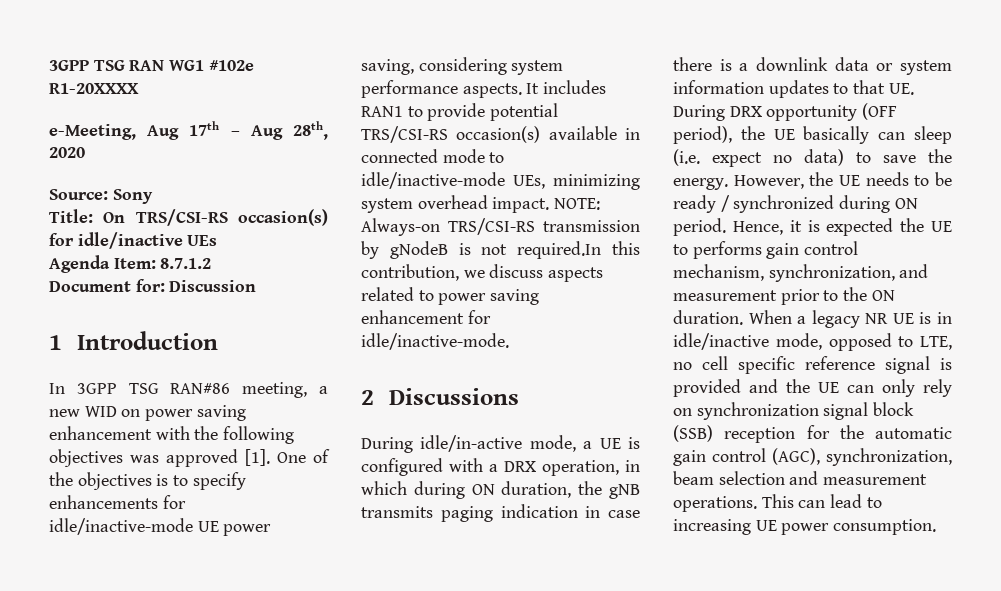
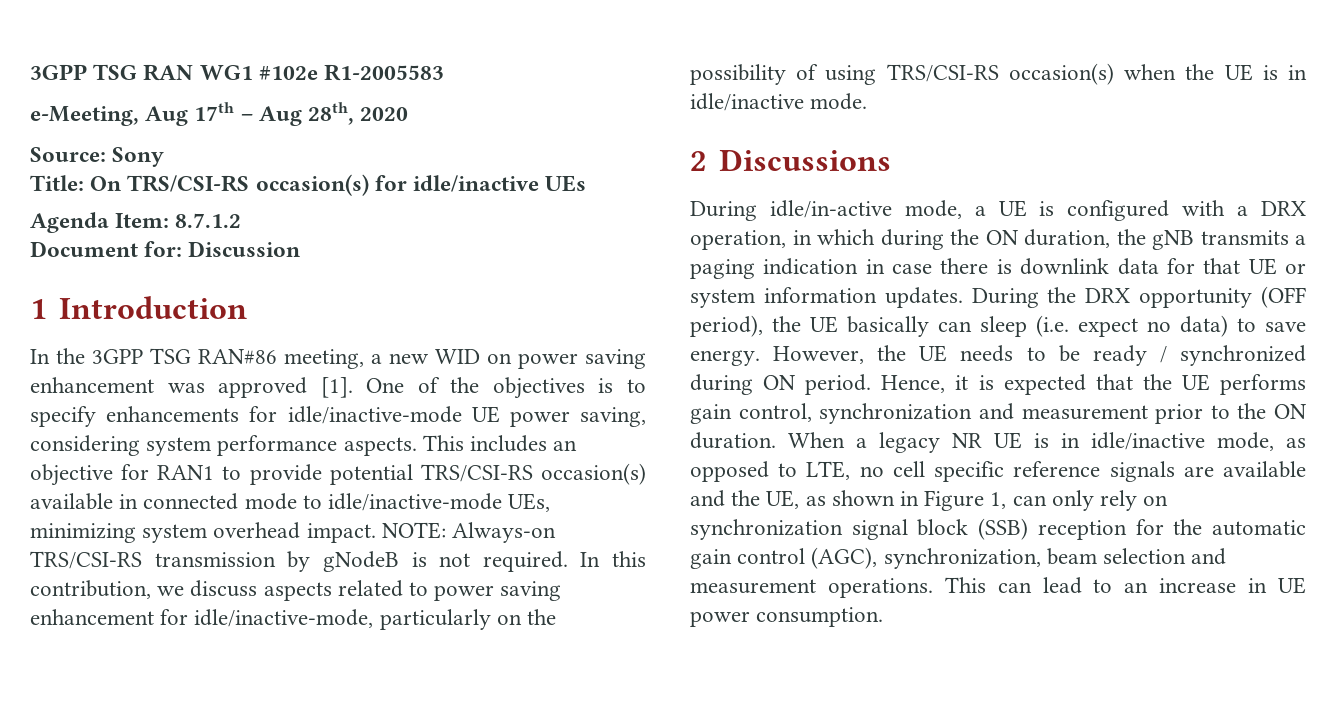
[49,83,139,94] R1-20XXXX -> [324,64,445,81] R1-2005583
(65, 388) none -> [56,348,85,364] the
[155,426,295,444] [49,449,123,467] with the following objectives -> (154, 385) none
[526,80,607,94] It includes -> [422,435,578,452] [30,464,150,486] This includes an objective for
[517,241,602,259] required.In -> [482,551,601,572] required. In
[361,333,509,350] idle/inactive-mode. -> [194,609,557,630] [690,63,1307,85] [690,93,868,111] idle/inactive-mode, particularly on the possibility of using TRS/CSI-RS occasion(s) when the UE is in idle/inactive mode.
(465, 490) none -> [950,229,979,245] the
(433, 512) none -> [1295,235,1306,245] a
[739,63,749,71] a -> (1012, 266) none
[876,60,952,75] [673,80,914,98] [673,105,725,121] or system information updates to that UE. During -> [1166,258,1306,275] [690,287,1077,308] for that UE or system information updates. During the
[928,149,952,163] the -> (1306, 327) none
[900,218,952,232] [673,244,688,255] the UE to -> [1095,374,1210,391] that the UE
[804,241,859,255] [673,264,895,282] control mechanism, synchronization, -> [738,403,973,424] control, synchronization
(822, 341) none -> [1286,438,1306,448] as
[885,356,952,374] [673,379,839,397] signal is provided and the UE -> [1109,461,1306,482] [690,490,1007,511] signals are available and the UE, as shown in Figure 1,
[673,519,751,535] increasing -> [1124,578,1268,593] an increase in

